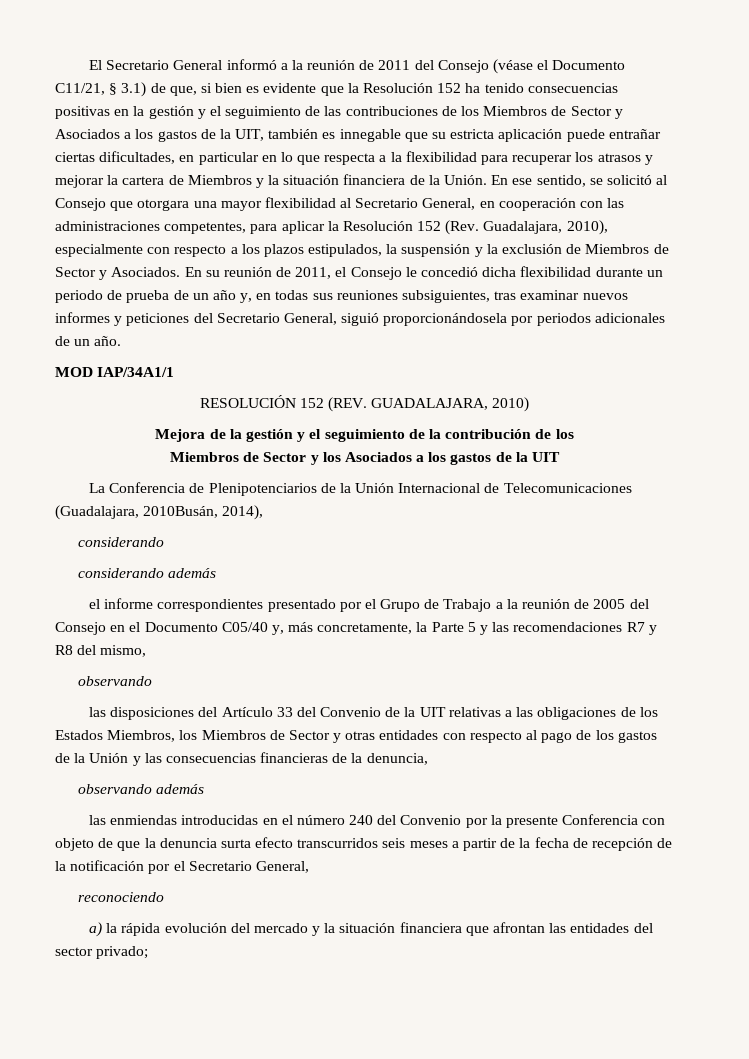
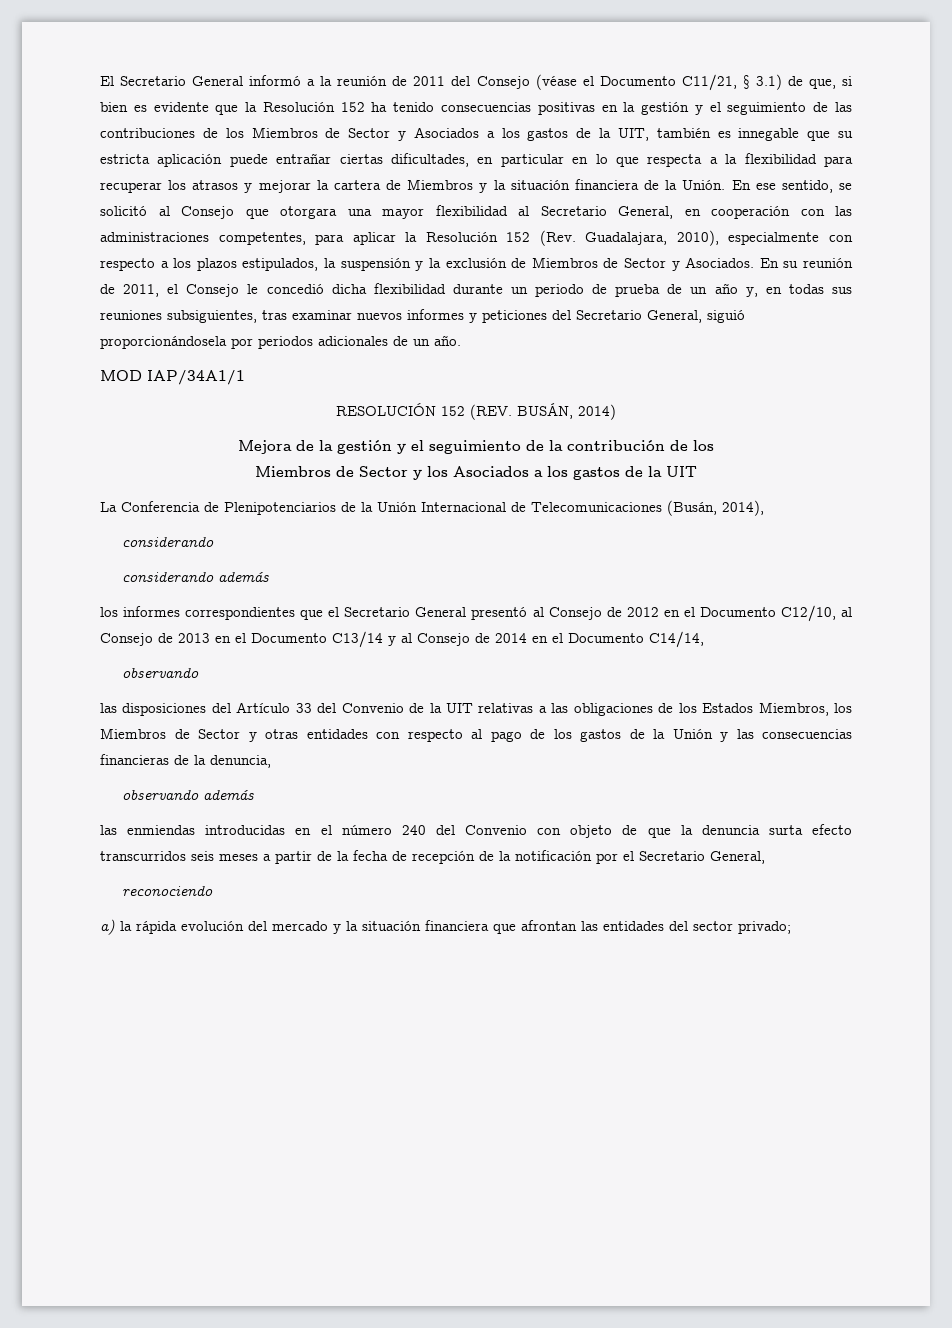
[371,397,530,412] GUADALAJARA, 2010) -> [517,403,616,420] BUSÁN, 2014)
[55,505,219,520] (Guadalajara, 2010Busán, -> [667,500,717,516] (Busán,
[88,598,649,612] [55,622,657,635] [55,645,147,657] el informe correspondientes presentado por el Grupo de Trabajo a la reunión de 2005 del Consejo en el Documento C05/40 y, más concretamente, la Parte 5 y las recomendaciones R7 y R8 del mismo, -> [100,605,852,622] [100,631,704,648] los informes correspondientes que el Secretario General presentó al Consejo de 2012 en el Documento C12/10, al Consejo de 2013 en el Documento C13/14 y al Consejo de 2014 en el Documento C14/14,
[465,814,639,828] por la presente Conferencia -> (527, 830) none

